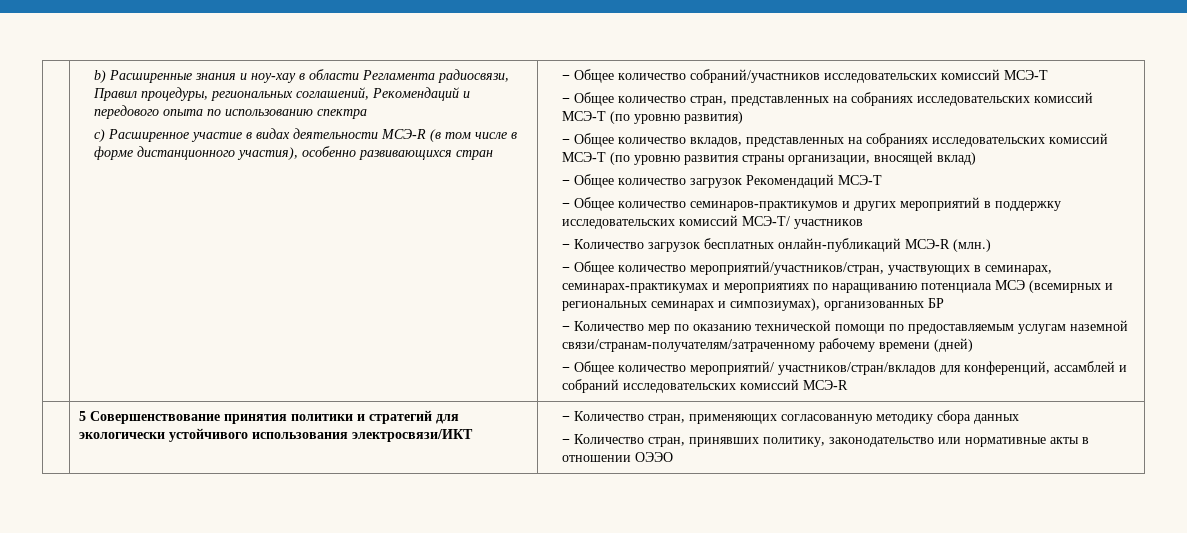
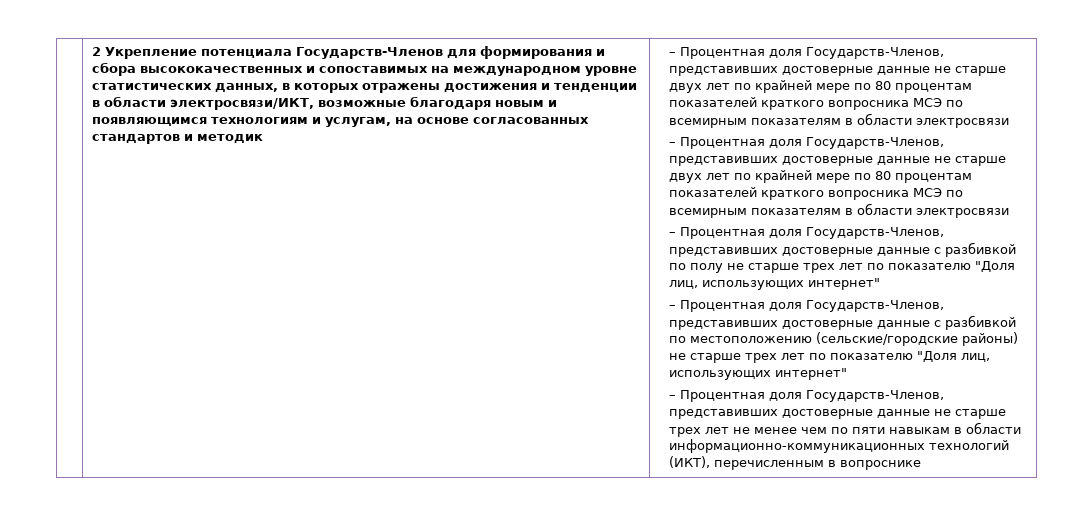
[93,69,509,83] [92,87,470,101] [93,105,367,119] [93,128,517,142] [93,146,493,160] [561,69,1048,83] [561,92,1093,106] [561,111,743,124] [561,133,1108,147] [561,151,976,165] [561,174,882,188] [561,197,1061,211] [561,215,863,229] [561,238,991,252] [561,261,1052,275] [561,280,1113,293] [561,298,944,311] [561,320,1128,334] [561,338,973,352] [561,361,1127,375] [561,379,848,393] [79,410,460,424] [79,428,474,442] [561,410,1019,424] [561,434,1089,447] [561,452,673,462] | b) Расширенные знания и ноу-хау в области Регламента радиосвязи, Правил процедуры, региональных соглашений, Рекомендаций и передового опыта по использованию спектра // c) Расширенное участие в видах деятельности МСЭ-R (в том числе в форме дистанционного участия), особенно развивающихся стран | − Общее количество собраний/участников исследовательских комиссий МСЭ-Т // − Общее количество стран, представленных на собраниях исследовательских комиссий МСЭ-Т (по уровню развития) // − Общее количество вкладов, представленных на собраниях исследовательских комиссий МСЭ-Т (по уровню развития страны организации, вносящей вклад) // − Общее количество загрузок Рекомендаций МСЭ-Т // − Общее количество семинаров-практикумов и других мероприятий в поддержку исследовательских комиссий МСЭ-Т/ участников // − Количество загрузок бесплатных онлайн-публикаций МСЭ-R (млн.) // − Общее количество мероприятий/участников/стран, участвующих в семинарах, семинарах-практикумах и мероприятиях по наращиванию потенциала МСЭ (всемирных и региональных семинарах и симпозиумах), организованных БР // − Количество мер по оказанию технической помощи по предоставляемым услугам наземной связи/странам-получателям/затраченному рабочему времени (дней) // − Общее количество мероприятий/ участников/стран/вкладов для конференций, ассамблей и собраний исследовательских комиссий МСЭ-R // | 5 Совершенствование принятия политики и стратегий для экологически устойчивого использования электросвязи/ИКТ | − Количество стран, применяющих согласованную методику сбора данных // − Количество стран, принявших политику, законодательство или нормативные акты в отношении ОЭЭО -> [92,46,606,59] [92,62,638,76] [92,83,638,93] [92,96,558,110] [92,117,590,127] [92,134,264,144] [669,47,945,59] [669,66,1007,76] [669,80,973,93] [669,97,964,110] [669,113,1010,128] [669,137,945,149] [669,156,1007,166] [669,170,973,183] [669,187,964,200] [669,203,1010,218] [669,227,945,239] [669,242,1017,257] [669,261,1016,273] [669,278,881,290] [669,300,945,312] [669,315,1017,330] [669,332,1019,346] [669,351,991,363] [669,368,848,380] [669,390,945,402] [669,409,1007,419] [669,422,1022,437] [669,439,1010,453] [669,456,922,470] | 2 Укрепление потенциала Государств-Членов для формирования и сбора высококачественных и сопоставимых на международном уровне статистических данных, в которых отражены достижения и тенденции в области электросвязи/ИКТ, возможные благодаря новым и появляющимся технологиям и услугам, на основе согласованных стандартов и методик | – Процентная доля Государств-Членов, представивших достоверные данные не старше двух лет по крайней мере по 80 процентам показателей краткого вопросника МСЭ по всемирным показателям в области электросвязи // – Процентная доля Государств-Членов, представивших достоверные данные не старше двух лет по крайней мере по 80 процентам показателей краткого вопросника МСЭ по всемирным показателям в области электросвязи // – Процентная доля Государств-Членов, представивших достоверные данные с разбивкой по полу не старше трех лет по показателю "Доля лиц, использующих интернет" // – Процентная доля Государств-Членов, представивших достоверные данные с разбивкой по местоположению (сельские/городские районы) не старше трех лет по показателю "Доля лиц, использующих интернет" // – Процентная доля Государств-Членов, представивших достоверные данные не старше трех лет не менее чем по пяти навыкам в области информационно-коммуникационных технологий (ИКТ), перечисленным в вопроснике

